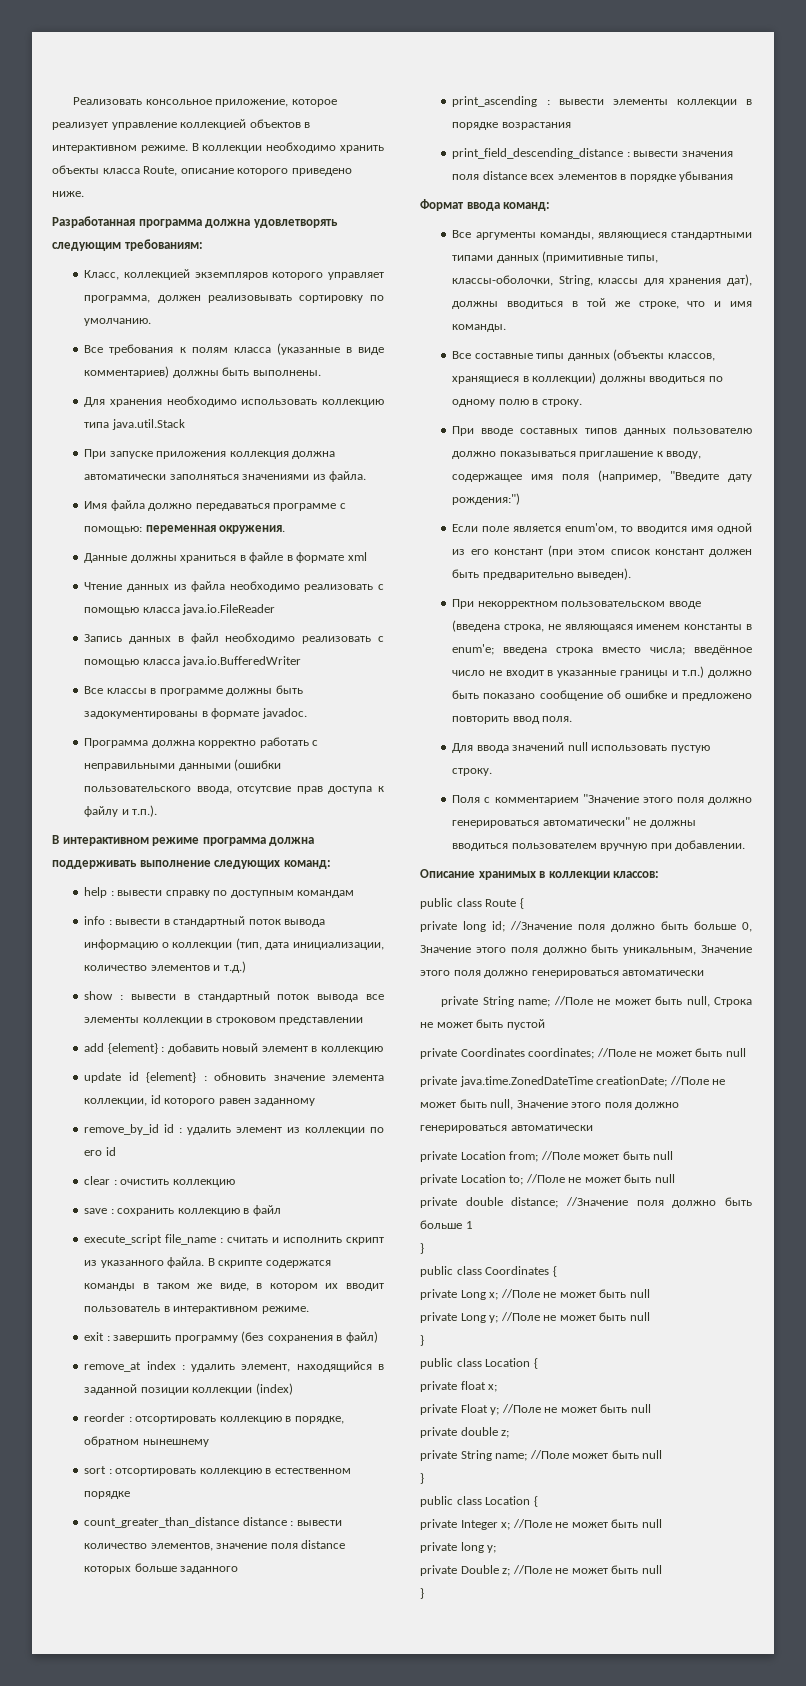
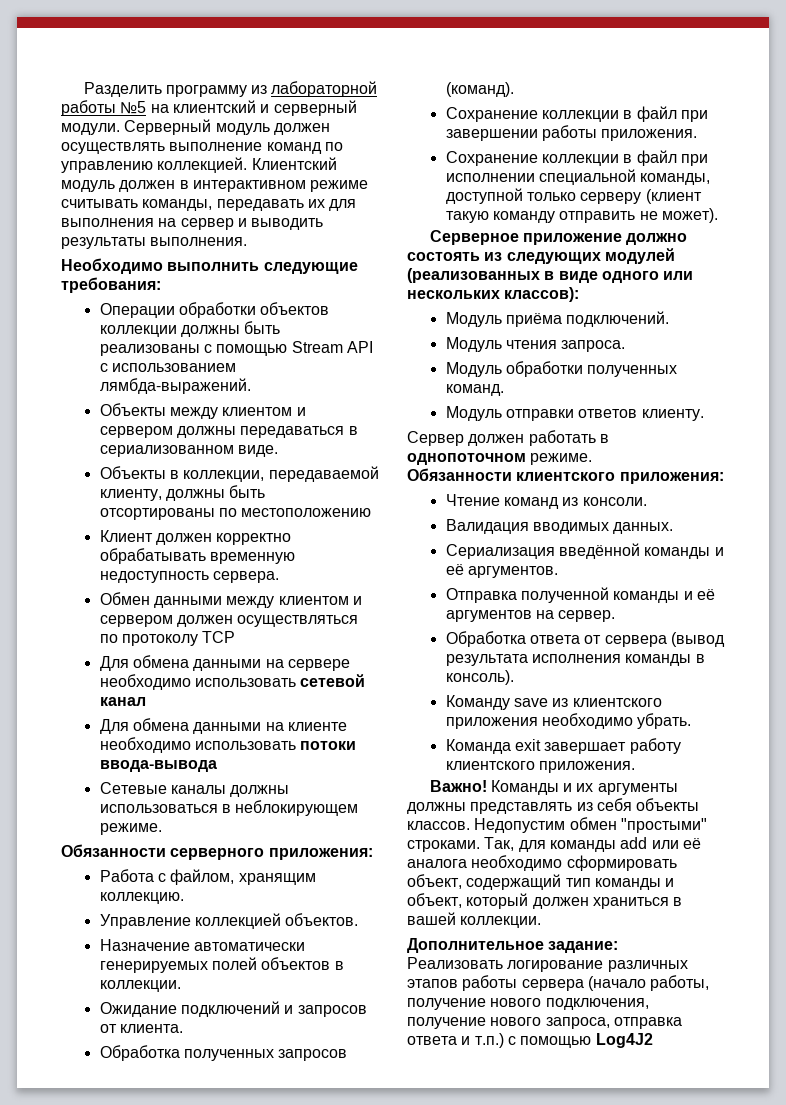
[73,97,337,107] [52,119,311,130] [52,142,385,153] [52,165,352,176] [52,191,84,197] [52,216,338,228] [52,239,203,251] [84,269,384,280] [84,295,384,303] [84,318,152,326] [84,343,384,355] [84,366,321,378] [84,396,384,407] [84,419,185,430] [84,449,336,459] [84,471,367,482] [84,500,346,511] [84,525,286,534] [84,552,367,563] [84,581,384,592] [84,604,276,615] [84,633,384,644] [84,656,302,667] [84,685,303,696] [84,708,307,719] [84,737,319,748] [84,759,282,771] [84,786,384,794] [84,805,158,817] [52,835,315,846] [52,860,331,869] [84,887,355,898] [84,916,326,927] [84,938,384,950] [84,961,246,973] [84,991,384,1002] [84,1017,364,1025] [84,1043,383,1054] [84,1072,384,1083] [84,1095,316,1106] [84,1124,384,1135] [84,1147,116,1156] [84,1176,235,1187] [84,1205,281,1216] [84,1234,384,1245] [84,1257,331,1268] [84,1283,384,1291] [84,1306,309,1314] [84,1331,378,1343] [84,1361,384,1372] [84,1383,293,1395] [84,1413,344,1424] [84,1436,209,1447] [84,1466,351,1476] [84,1491,131,1499] [84,1517,342,1528] [84,1540,346,1551] [84,1563,239,1574] [452,96,752,107] [452,122,571,130] [452,148,733,159] [452,171,734,182] [420,199,551,211] [452,230,752,240] [452,251,658,263] [452,274,752,286] [452,298,752,309] [452,324,507,332] [452,349,715,361] [452,372,723,384] [452,399,582,407] [452,426,752,436] [452,451,702,459] [452,470,752,482] [452,493,521,505] [452,523,752,534] [452,545,752,557] [452,568,632,580] [452,599,701,609] [452,620,752,632] [452,644,752,655] [452,666,752,678] [452,690,752,701] [452,716,573,724] [452,742,710,753] [452,768,493,776] [452,794,752,805] [452,817,696,828] [452,840,746,851] [420,869,660,880] [420,898,524,909] [420,921,752,932] [420,944,752,955] [420,970,705,978] [441,996,753,1007] [420,1019,545,1030] [420,1048,746,1059] [420,1076,726,1087] [420,1099,680,1110] [420,1125,593,1133] [420,1151,674,1162] [420,1174,675,1185] [420,1197,752,1208] [420,1220,473,1229] [420,1243,424,1254] [420,1266,557,1277] [420,1289,650,1300] [420,1312,650,1323] [420,1335,424,1346] [420,1358,538,1369] [420,1381,498,1392] [420,1404,651,1415] [420,1427,510,1438] [420,1450,663,1461] [420,1473,424,1484] [420,1496,538,1507] [420,1519,662,1530] [420,1542,497,1553] [420,1565,662,1576] [420,1588,424,1599] Реализовать консольное приложение, которое реализует управление коллекцией объектов в интерактивном режиме. В коллекции необходимо хранить объекты класса Route, описание которого приведено ниже. // Разработанная программа должна удовлетворять следующим требованиям: // Класс, коллекцией экземпляров которого управляет программа, должен реализовывать сортировку по умолчанию. // Все требования к полям класса (указанные в виде комментариев) должны быть выполнены. // Для хранения необходимо использовать коллекцию типа java.util.Stack // При запуске приложения коллекция должна автоматически заполняться значениями из файла. // Имя файла должно передаваться программе с помощью: переменная окружения. // Данные должны храниться в файле в формате xml // Чтение данных из файла необходимо реализовать с помощью класса java.io.FileReader // Запись данных в файл необходимо реализовать с помощью класса java.io.BufferedWriter // Все классы в программе должны быть задокументированы в формате javadoc. // Программа должна корректно работать с неправильными данными (ошибки пользовательского ввода, отсутсвие прав доступа к файлу и т.п.). // В интерактивном режиме программа должна поддерживать выполнение следующих команд: // help : вывести справку по доступным командам // info : вывести в стандартный поток вывода информацию о коллекции (тип, дата инициализации, количество элементов и т.д.) // show : вывести в стандартный поток вывода все элементы коллекции в строковом представлении // add {element} : добавить новый элемент в коллекцию // update id {element} : обновить значение элемента коллекции, id которого равен заданному // remove_by_id id : удалить элемент из коллекции по его id // clear : очистить коллекцию // save : сохранить коллекцию в файл // execute_script file_name : считать и исполнить скрипт из указанного файла. В скрипте содержатся команды в таком же виде, в котором их вводит пользователь в интерактивном режиме. // exit : завершить программу (без сохранения в файл) // remove_at index : удалить элемент, находящийся в заданной позиции коллекции (index) // reorder : отсортировать коллекцию в порядке, обратном нынешнему // sort : отсортировать коллекцию в естественном порядке // count_greater_than_distance distance : вывести количество элементов, значение поля distance которых больше заданного // print_ascending : вывести элементы коллекции в порядке возрастания // print_field_descending_distance : вывести значения поля distance всех элементов в порядке убывания // Формат ввода команд: // Все аргументы команды, являющиеся стандартными типами данных (примитивные типы, классы-оболочки, String, классы для хранения дат), должны вводиться в той же строке, что и имя команды. // Все составные типы данных (объекты классов, хранящиеся в коллекции) должны вводиться по одному полю в строку. // При вводе составных типов данных пользователю должно показываться приглашение к вводу, содержащее имя поля (например, "Введите дату рождения:") // Если поле является enum'ом, то вводится имя одной из его констант (при этом список констант должен быть предварительно выведен). // При некорректном пользовательском вводе (введена строка, не являющаяся именем константы в enum'е; введена строка вместо числа; введённое число не входит в указанные границы и т.п.) должно быть показано сообщение об ошибке и предложено повторить ввод поля. // Для ввода значений null использовать пустую строку. // Поля с комментарием "Значение этого поля должно генерироваться автоматически" не должны вводиться пользователем вручную при добавлении. // Описание хранимых в коллекции классов: // public class Route { // private long id; //Значение поля должно быть больше 0, Значение этого поля должно быть уникальным, Значение этого поля должно генерироваться автоматически // private String name; //Поле не может быть null, Строка не может быть пустой // private Coordinates coordinates; //Поле не может быть null // private java.time.ZonedDateTime creationDate; //Поле не может быть null, Значение этого поля должно генерироваться автоматически // private Location from; //Поле может быть null // private Location to; //Поле не может быть null // private double distance; //Значение поля должно быть больше 1 // } // public class Coordinates { // private Long x; //Поле не может быть null // private Long y; //Поле не может быть null // } // public class Location { // private float x; // private Float y; //Поле не может быть null // private double z; // private String name; //Поле может быть null // } // public class Location { // private Integer x; //Поле не может быть null // private long y; // private Double z; //Поле не может быть null // } -> [83,81,378,97] [61,100,357,116] [61,119,330,135] [61,142,343,154] [61,157,337,173] [61,180,369,192] [61,199,357,211] [61,218,324,230] [61,237,248,249] [61,258,358,274] [61,277,161,293] [99,302,330,318] [99,321,281,337] [99,341,373,356] [99,363,236,372] [99,378,251,394] [99,403,306,419] [99,426,358,438] [99,445,278,457] [99,466,379,482] [99,485,266,501] [99,508,372,520] [99,530,292,545] [99,548,295,564] [99,571,279,583] [99,592,362,608] [99,615,359,627] [99,631,236,646] [99,655,350,671] [99,674,366,690] [99,697,146,706] [99,718,347,734] [99,737,357,753] [99,760,217,772] [99,782,290,797] [99,800,359,816] [99,823,162,835] [61,844,373,860] [99,869,316,885] [99,892,184,904] [99,913,359,929] [99,939,305,951] [99,957,344,973] [99,980,181,992] [99,1001,367,1017] [99,1024,183,1033] [99,1045,348,1061] [445,82,514,97] [445,106,708,122] [445,125,698,141] [445,150,708,166] [445,169,711,185] [445,188,702,204] [445,208,718,223] [429,230,688,245] [407,248,675,264] [407,268,694,283] [407,287,580,302] [445,311,670,327] [445,337,626,352] [445,361,678,377] [445,384,504,396] [445,406,704,421] [407,430,609,446] [407,453,593,465] [407,468,724,484] [445,494,647,509] [445,519,674,534] [445,543,724,559] [445,564,558,578] [445,587,715,603] [445,610,616,622] [445,631,725,647] [445,654,705,666] [445,670,514,685] [445,695,662,710] [445,713,692,729] [445,738,681,754] [445,761,635,773] [429,780,678,795] [407,798,700,814] [407,817,707,833] [407,837,701,852] [407,855,677,871] [407,874,675,890] [407,893,683,909] [407,912,542,928] [407,938,619,953] [407,957,688,972] [407,975,710,991] [407,998,649,1010] [407,1017,682,1029] [407,1033,653,1048] Разделить программу из лабораторной работы №5 на клиентский и серверный модули. Серверный модуль должен осуществлять выполнение команд по управлению коллекцией. Клиентский модуль должен в интерактивном режиме считывать команды, передавать их для выполнения на сервер и выводить результаты выполнения. // Необходимо выполнить следующие требования: // Операции обработки объектов коллекции должны быть реализованы с помощью Stream API с использованием лямбда-выражений. // Объекты между клиентом и сервером должны передаваться в сериализованном виде. // Объекты в коллекции, передаваемой клиенту, должны быть отсортированы по местоположению // Клиент должен корректно обрабатывать временную недоступность сервера. // Обмен данными между клиентом и сервером должен осуществляться по протоколу TCP // Для обмена данными на сервере необходимо использовать сетевой канал // Для обмена данными на клиенте необходимо использовать потоки ввода-вывода // Сетевые каналы должны использоваться в неблокирующем режиме. // Обязанности серверного приложения: // Работа с файлом, хранящим коллекцию. // Управление коллекцией объектов. // Назначение автоматически генерируемых полей объектов в коллекции. // Ожидание подключений и запросов от клиента. // Обработка полученных запросов (команд). // Сохранение коллекции в файл при завершении работы приложения. // Сохранение коллекции в файл при исполнении специальной команды, доступной только серверу (клиент такую команду отправить не может). // Серверное приложение должно состоять из следующих модулей (реализованных в виде одного или нескольких классов): // Модуль приёма подключений. // Модуль чтения запроса. // Модуль обработки полученных команд. // Модуль отправки ответов клиенту. // Сервер должен работать в однопоточном режиме. // Обязанности клиентского приложения: // Чтение команд из консоли. // Валидация вводимых данных. // Сериализация введённой команды и её аргументов. // Отправка полученной команды и её аргументов на сервер. // Обработка ответа от сервера (вывод результата исполнения команды в консоль). // Команду save из клиентского приложения необходимо убрать. // Команда exit завершает работу клиентского приложения. // Важно! Команды и их аргументы должны представлять из себя объекты классов. Недопустим обмен "простыми" строками. Так, для команды add или её аналога необходимо сформировать объект, содержащий тип команды и объект, который должен храниться в вашей коллекции. // Дополнительное задание: // Реализовать логирование различных этапов работы сервера (начало работы, получение нового подключения, получение нового запроса, отправка ответа и т.п.) с помощью Log4J2

